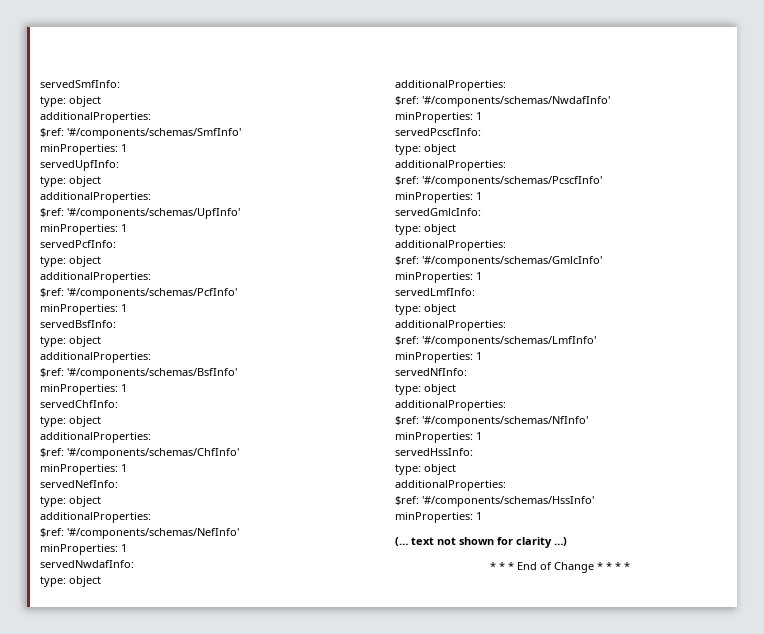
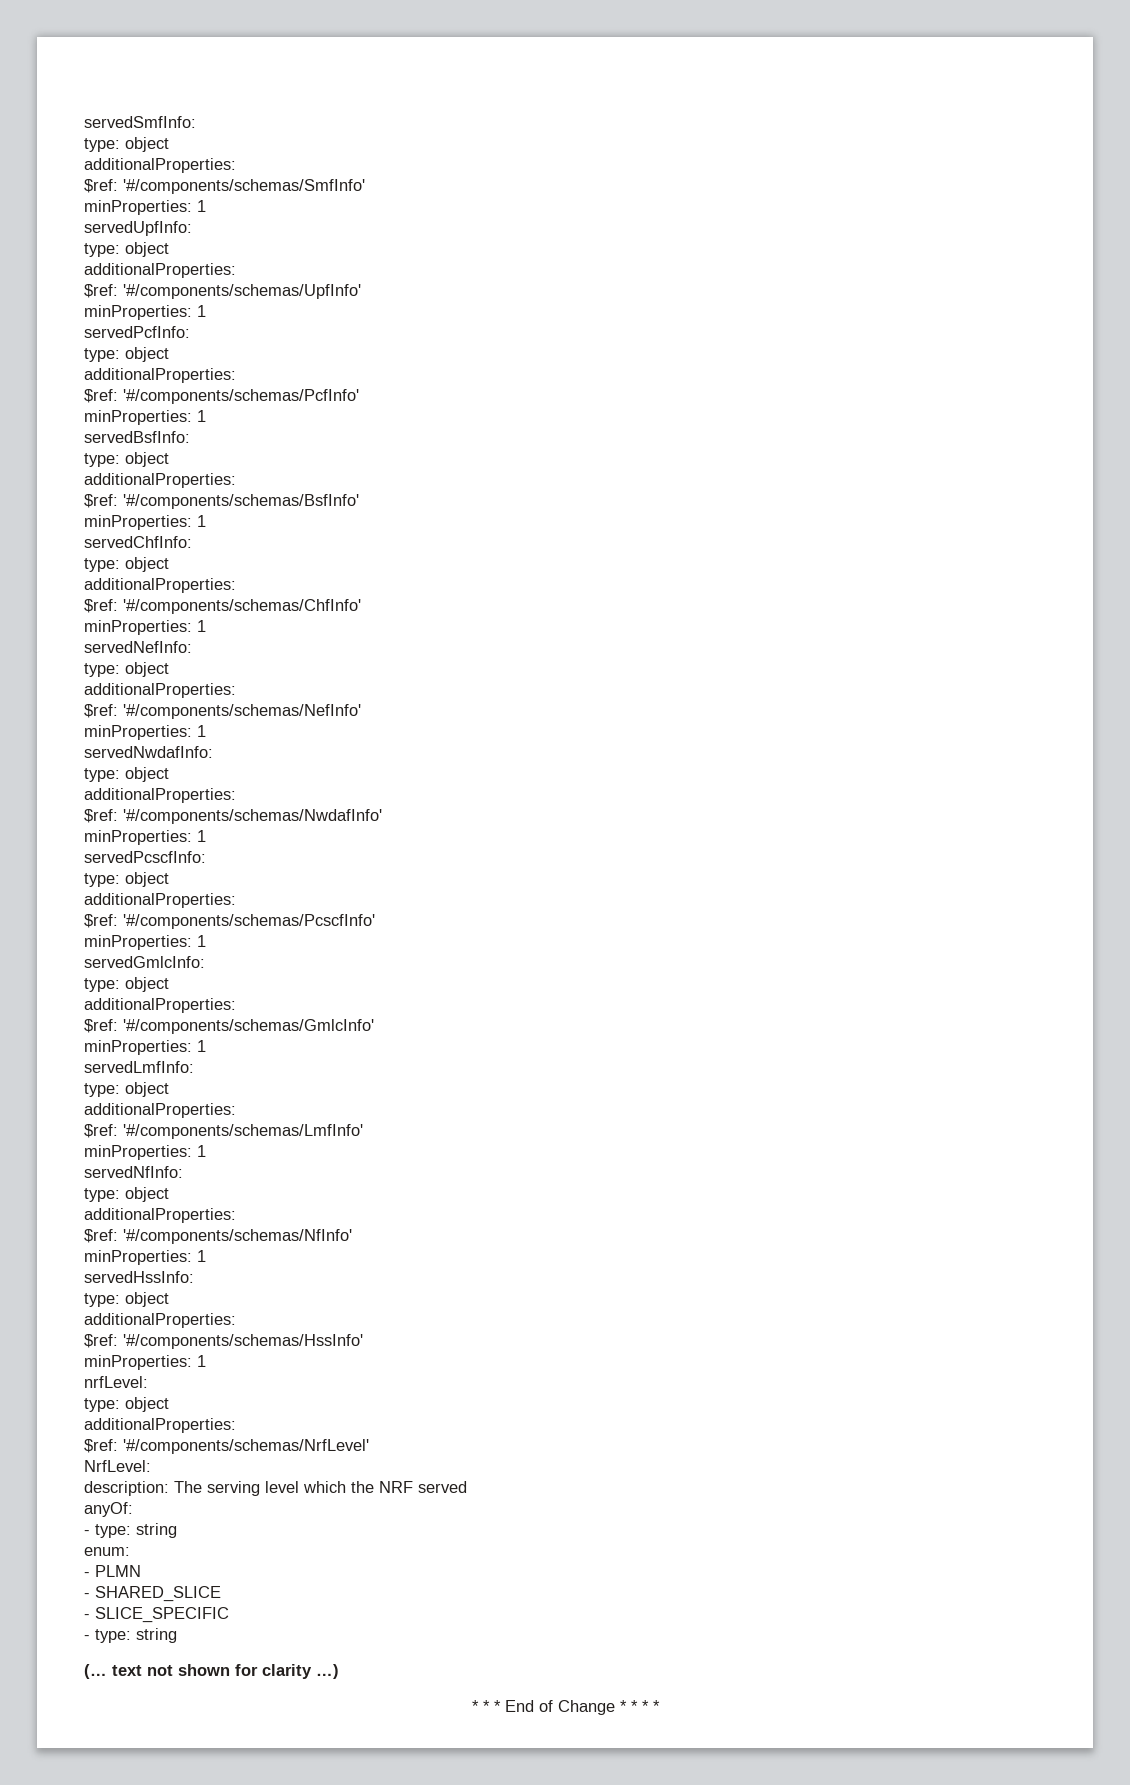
(482, 516) none -> [84,1376,148,1388] [84,1397,169,1412] [84,1418,236,1433] [84,1439,369,1454] [84,1460,151,1472] [84,1481,467,1496] [84,1502,133,1517] [84,1523,177,1538] [84,1547,130,1556] [84,1565,141,1577] [84,1586,221,1602] [84,1607,229,1623] [84,1628,177,1643] // nrfLevel: // type: object // additionalProperties: // $ref: '#/components/schemas/NrfLevel' // NrfLevel: // description: The serving level which the NRF served // anyOf: // - type: string // enum: // - PLMN // - SHARED_SLICE // - SLICE_SPECIFIC // - type: string

